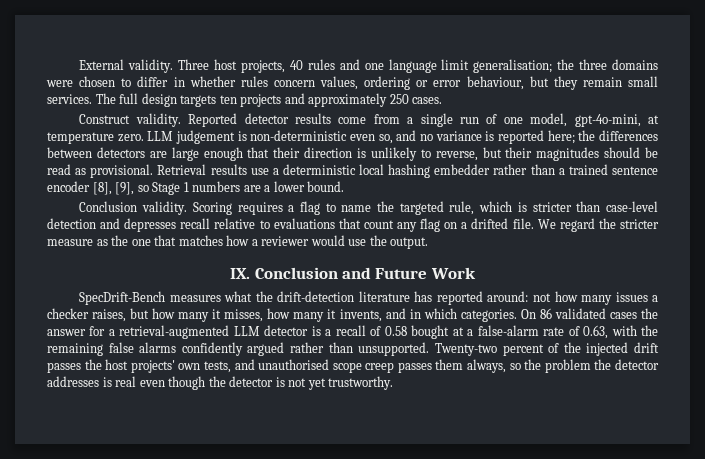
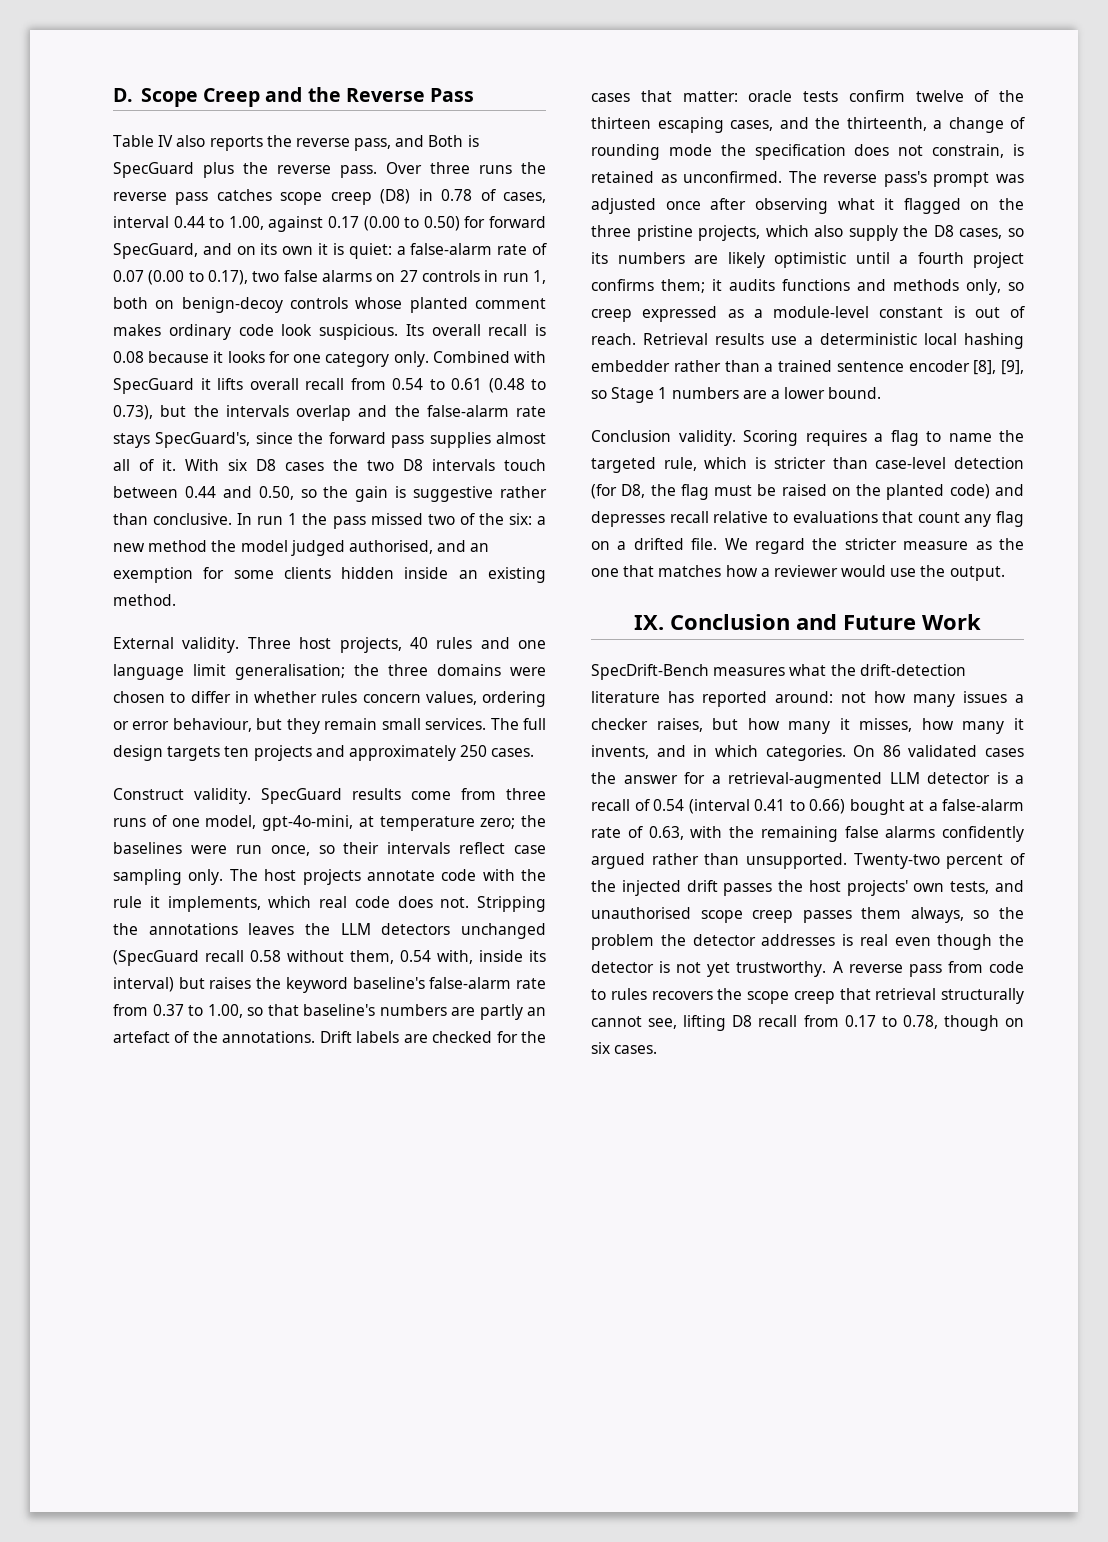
(79, 64) none -> [113,87,475,107] [113,135,479,151] [113,162,546,178] [113,189,546,205] [113,216,546,232] [113,243,547,259] [113,270,546,285] [113,297,546,313] [113,324,546,340] [113,351,546,367] [113,378,546,394] [113,405,546,421] [113,432,546,448] [113,459,546,471] [113,486,547,502] [113,513,546,529] [113,540,490,556] [113,567,546,583] [113,594,176,606] D. Scope Creep and the Reverse Pass // Table IV also reports the reverse pass, and Both is SpecGuard plus the reverse pass. Over three runs the reverse pass catches scope creep (D8) in 0.78 of cases, interval 0.44 to 1.00, against 0.17 (0.00 to 0.50) for forward SpecGuard, and on its own it is quiet: a false-alarm rate of 0.07 (0.00 to 0.17), two false alarms on 27 controls in run 1, both on benign-decoy controls whose planted comment makes ordinary code look suspicious. Its overall recall is 0.08 because it looks for one category only. Combined with SpecGuard it lifts overall recall from 0.54 to 0.61 (0.48 to 0.73), but the intervals overlap and the false-alarm rate stays SpecGuard's, since the forward pass supplies almost all of it. With six D8 cases the two D8 intervals touch between 0.44 and 0.50, so the gain is suggestive rather than conclusive. In run 1 the pass missed two of the six: a new method the model judged authorised, and an exemption for some clients hidden inside an existing method. //
[188,113,289,127] Reported detector -> [261,788,342,804] SpecGuard
[407,113,480,127] a single run -> [506,788,546,800] [113,818,146,827] three runs
[117,130,658,144] [47,147,658,161] [47,164,154,178] zero. LLM judgement is non-deterministic even so, and no variance is reported here; the differences between detectors are large enough that their direction is unlikely to reverse, but their magnitudes should be read as provisional. -> [480,815,546,829] [113,842,546,856] [113,869,546,885] [113,896,546,912] [113,923,546,939] [113,950,546,966] [113,977,546,993] [113,1004,546,1020] [113,1031,546,1043] [591,90,1024,102] [591,117,1025,133] [591,144,1024,160] [591,171,1024,187] [591,198,1024,214] [591,225,1024,241] [591,252,1024,268] [591,279,1024,295] [591,306,1025,322] [591,333,636,345] zero; the baselines were run once, so their intervals reflect case sampling only. The host projects annotate code with the rule it implements, which real code does not. Stripping the annotations leaves the LLM detectors unchanged (SpecGuard recall 0.58 without them, 0.54 with, inside its interval) but raises the keyword baseline's false-alarm rate from 0.37 to 1.00, so that baseline's numbers are partly an artefact of the annotations. Drift labels are checked for the cases that matter: oracle tests confirm twelve of the thirteen escaping cases, and the thirteenth, a change of rounding mode the specification does not constrain, is retained as unconfirmed. The reverse pass's prompt was adjusted once after observing what it flagged on the three pristine projects, which also supply the D8 cases, so its numbers are likely optimistic until a fourth project confirms them; it audits functions and methods only, so creep expressed as a module-level constant is out of reach.
(96, 223) none -> [591,484,990,500] (for D8, the flag must be raised on the planted code)
[384,326,407,336] 0.58 -> [653,799,845,814] 0.54 (interval 0.41 to 0.66)
(394, 383) none -> [832,961,1024,977] [591,988,1024,1004] [591,1015,1024,1031] [591,1042,658,1054] A reverse pass from code to rules recovers the scope creep that retrieval structurally cannot see, lifting D8 recall from 0.17 to 0.78, though on six cases.

